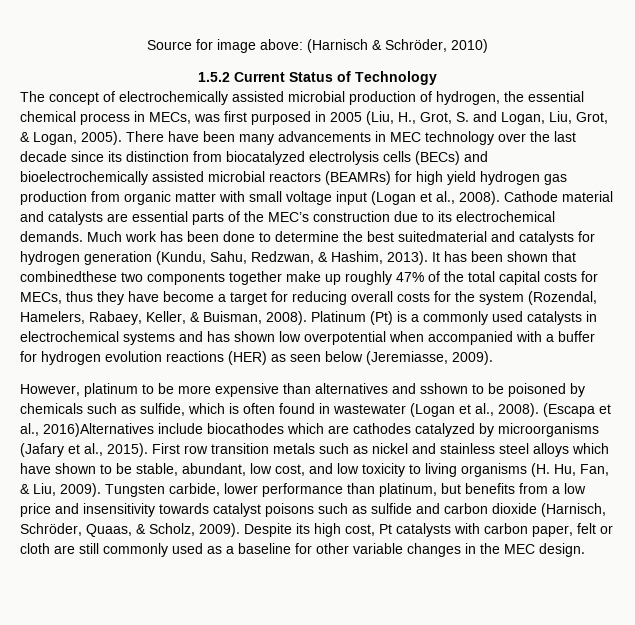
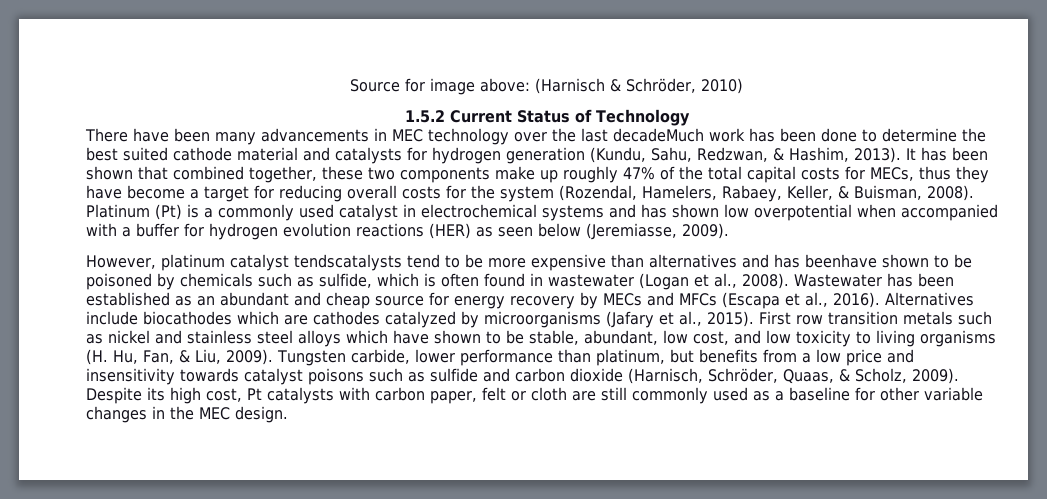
[20,91,584,105] [20,111,608,125] [20,131,122,145] The concept of electrochemically assisted microbial production of hydrogen, the essential chemical process in MECs, was first purposed in 2005 (Liu, H., Grot, S. and Logan, Liu, Grot, & Logan, 2005). -> (690, 117) none
[20,151,488,165] [20,171,567,185] [20,191,613,205] [20,211,555,225] [20,231,122,242] decade since its distinction from biocatalyzed electrolysis cells (BECs) and bioelectrochemically assisted microbial reactors (BEAMRs) for high yield hydrogen gas production from organic matter with small voltage input (Logan et al., 2008). Cathode material and catalysts are essential parts of the MEC’s construction due to its electrochemical demands. Much -> [613,128,704,142] decadeMuch
[398,231,487,242] suitedmaterial -> [123,147,298,161] suited cathode material
[20,271,117,282] combinedthese -> [173,166,363,183] combined together, these
[229,271,282,285] together -> (490, 175) none
[527,311,582,325] catalysts -> [339,204,398,221] catalyst
(138, 390) none -> [230,254,440,271] catalyst tendscatalysts tend
[420,383,468,394] sshown -> [774,254,929,268] has beenhave shown
(539, 410) none -> [794,273,954,287] [86,292,717,309] Wastewater has been established as an abundant and cheap source for energy recovery by MECs and MFCs
[43,423,154,437] 2016)Alternatives -> [833,292,974,308] 2016). Alternatives

